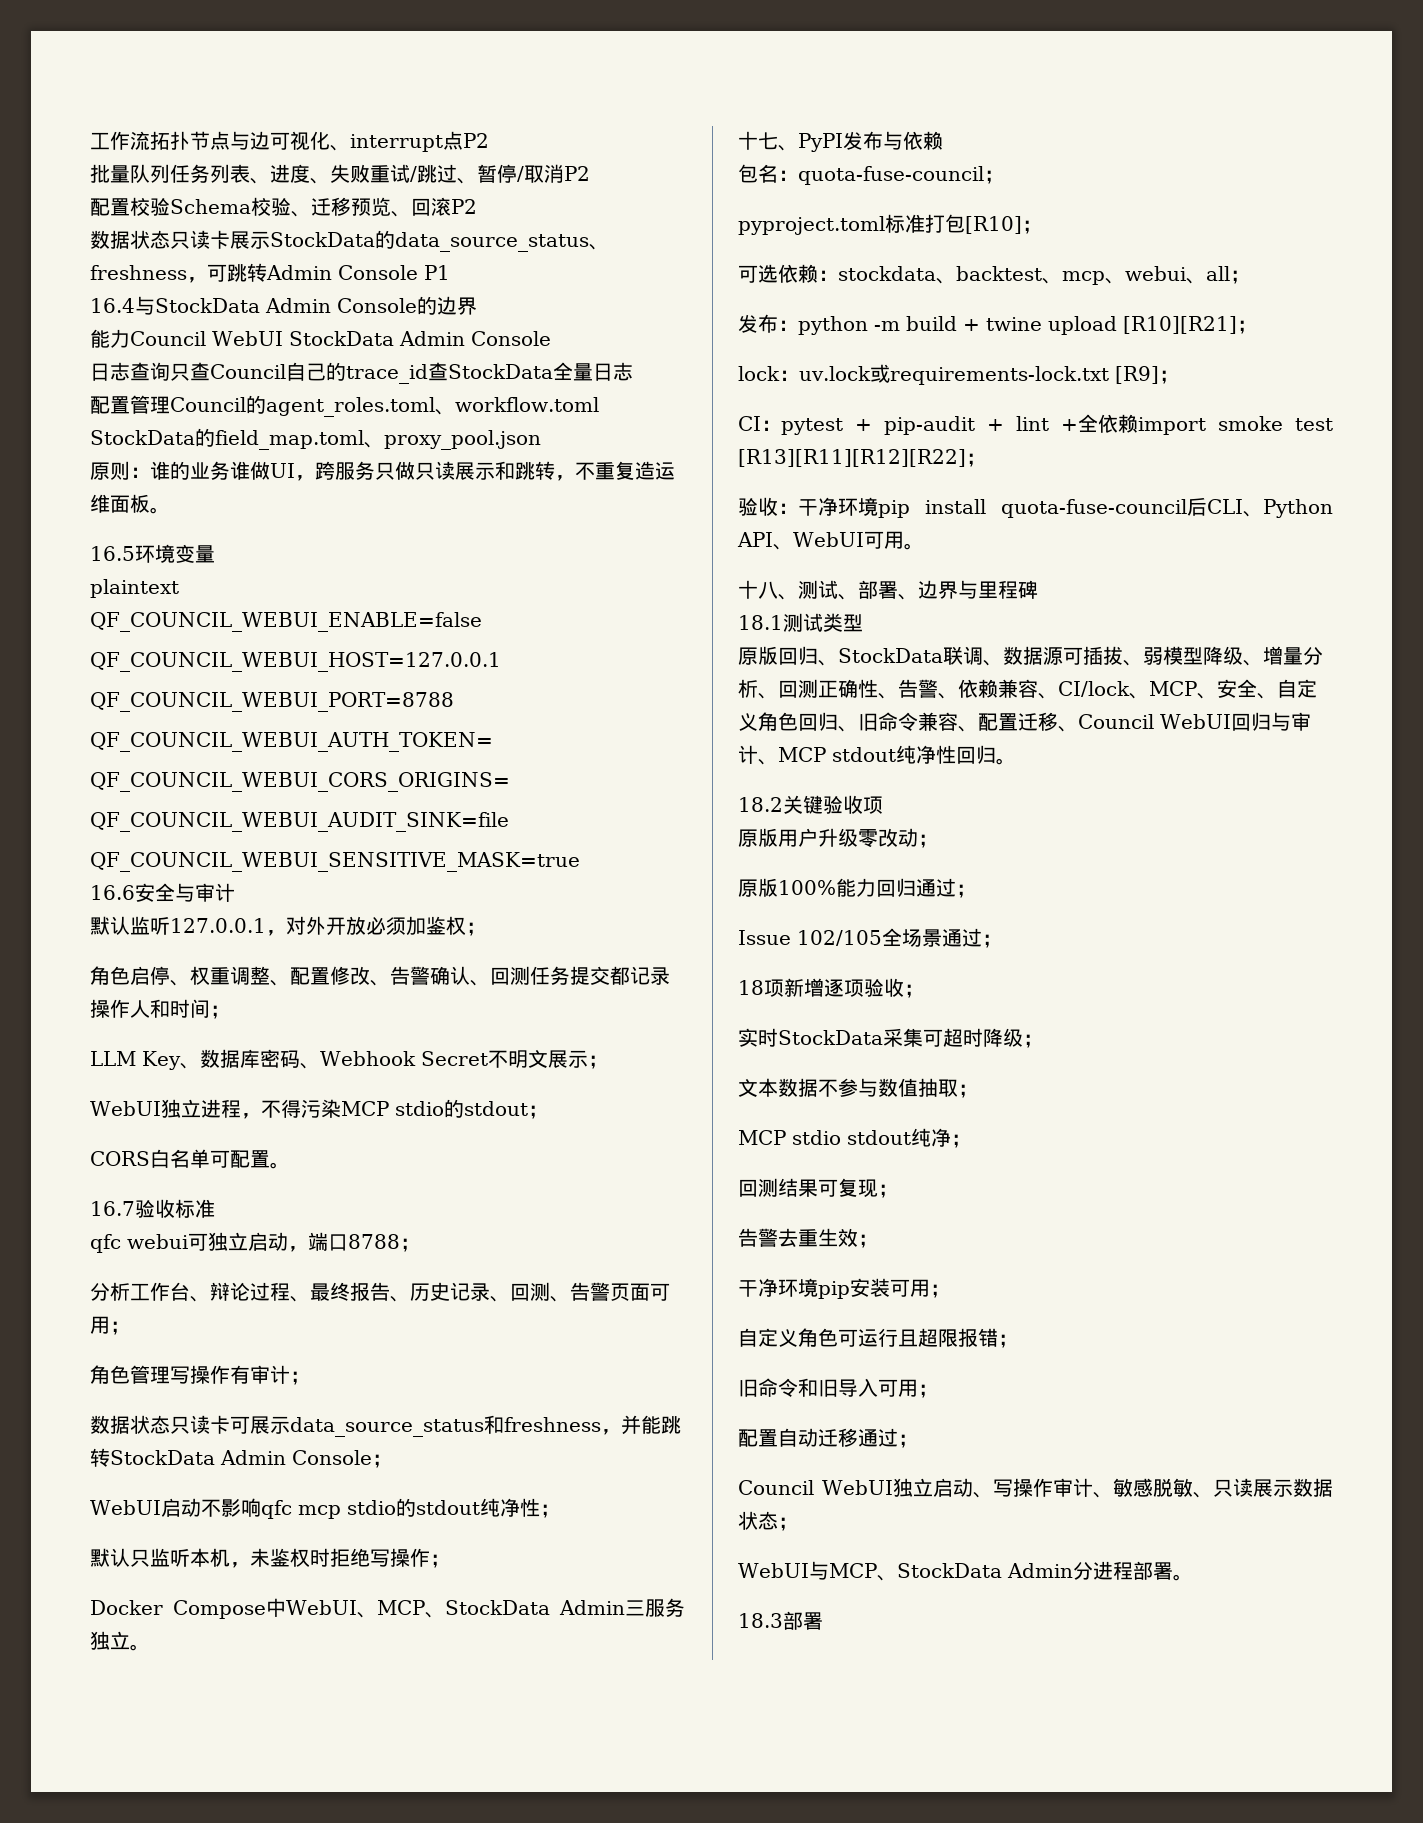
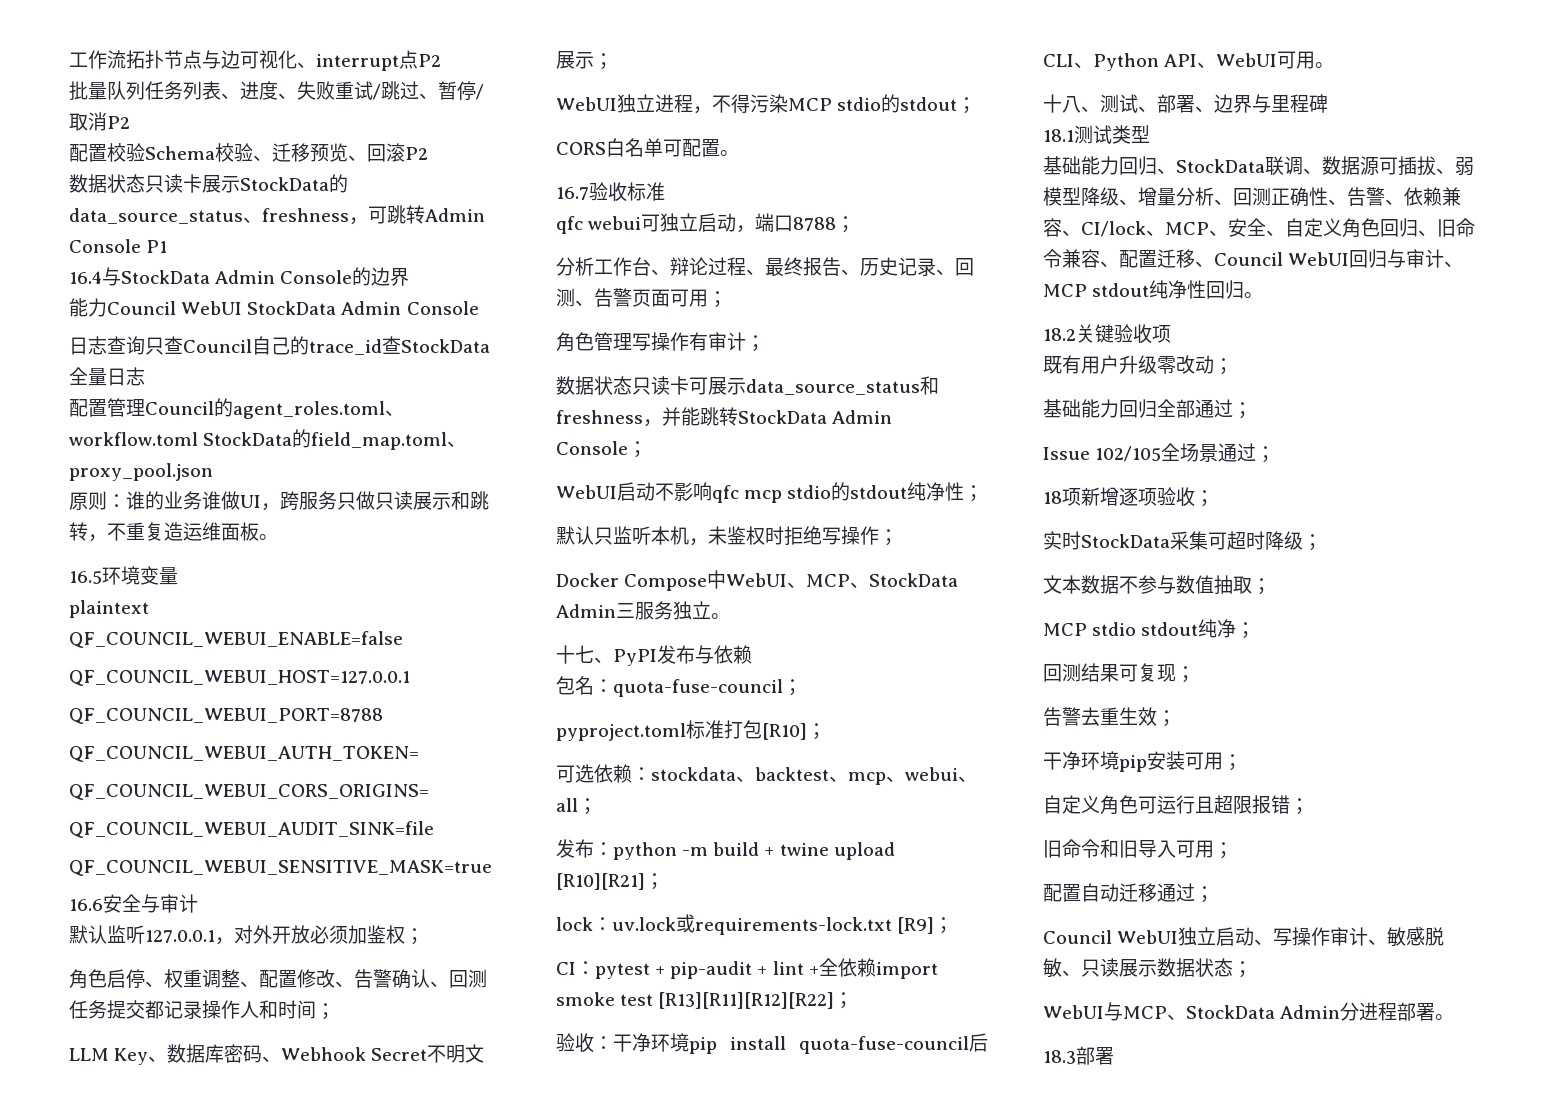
[738,646,778,665] 原版 -> [1043,156,1119,175] 基础能力
[738,828,778,847] 原版 -> [1043,355,1081,374] 既有
[738,878,916,897] 原版100%能力回归 -> [1043,399,1195,418] 基础能力回归全部

